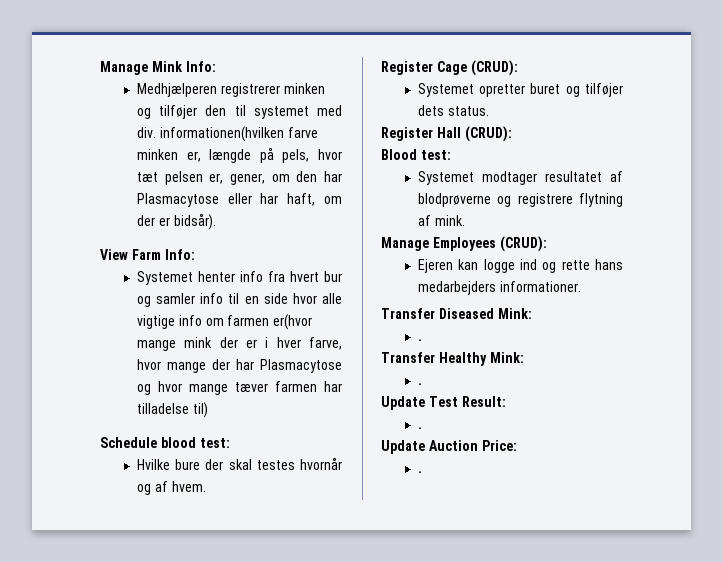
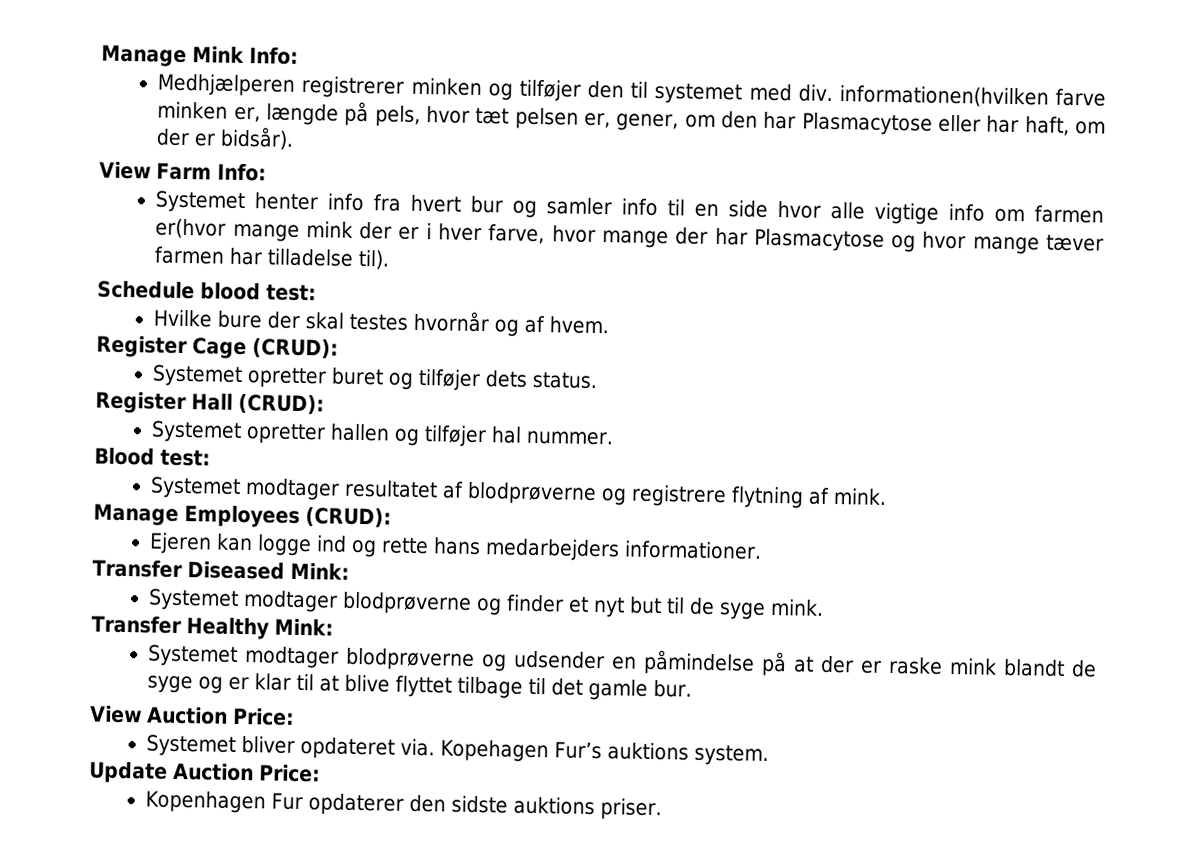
[192,402,208,418] til) -> [358,249,391,270] til).
(512, 134) none -> [151,420,614,448] // Systemet opretter hallen og tilføjer hal nummer.
[417,339,422,341] [381,352,524,366] [417,383,422,385] [381,396,506,410] [417,427,422,429] [381,440,517,454] [417,471,422,473] . // Transfer Healthy Mink: // . // Update Test Result: // . // Update Auction Price: // . -> [148,588,825,620] [91,615,334,640] [147,644,1098,678] [147,673,693,701] [90,705,295,726] [146,734,770,766] [88,761,321,784] [145,790,663,821] Systemet modtager blodprøverne og finder et nyt but til de syge mink. // Transfer Healthy Mink: // Systemet modtager blodprøverne og udsender en påmindelse på at der er raske mink blandt de syge og er klar til at blive flyttet tilbage til det gamle bur. // View Auction Price: // Systemet bliver opdateret via. Kopehagen Fur’s auktions system. // Update Auction Price: // Kopenhagen Fur opdaterer den sidste auktions priser.

